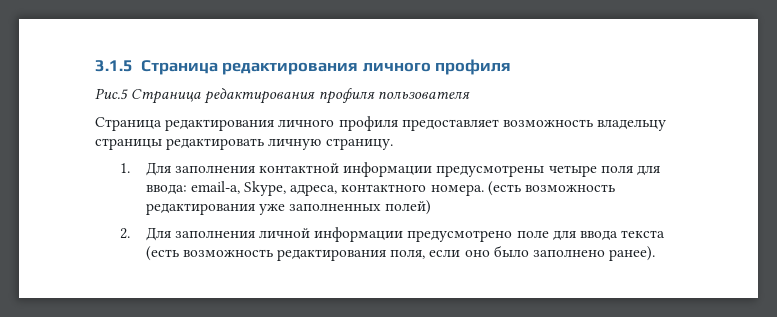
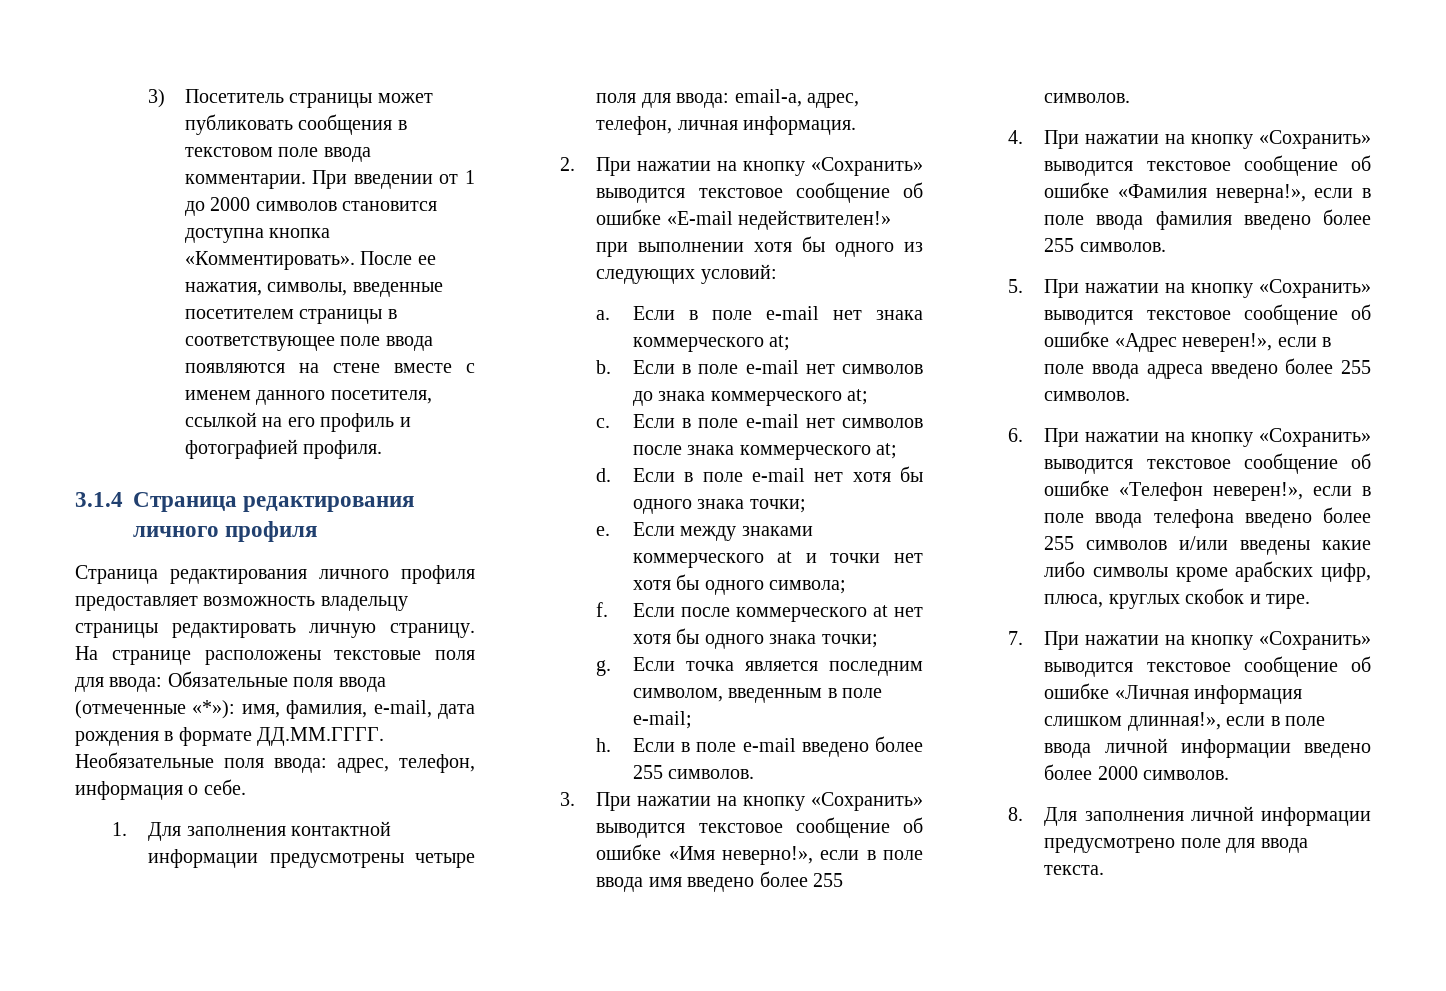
[95,59,512,75] [95,87,470,104] 3.1.5 Страница редактирования личного профиля // Рис.5 Страница редактирования профиля пользователя -> [148,89,433,108] [184,114,407,135] [184,147,371,162] [184,170,475,189] [184,197,438,216] [184,228,331,243] [184,251,436,270] [184,282,443,297] [184,309,397,324] [184,336,433,351] [184,363,475,373] [184,390,432,405] [184,412,411,432] [184,439,383,459] [75,492,415,512] [133,521,318,542] 3) Посетитель страницы может публиковать сообщения в текстовом поле ввода комментарии. При введении от 1 до 2000 символов становится доступна кнопка «Комментировать». После ее нажатия, символы, введенные посетителем страницы в соответствующее поле ввода появляются на стене вместе с именем данного посетителя, ссылкой на его профиль и фотографией профиля. // 3.1.4 Страница редактирования личного профиля
(393, 144) none -> [75,646,475,665] [75,671,386,692] [75,700,475,719] [75,727,385,746] [75,752,475,773] [75,779,246,800] На странице расположены текстовые поля для ввода: Обязательные поля ввода (отмеченные «*»): имя, фамилия, e-mail, дата рождения в формате ДД.ММ.ГГГГ. Необязательные поля ввода: адрес, телефон, информация о себе.
[244,181,615,196] [145,200,432,215] [120,228,131,239] Skype, адреса, контактного номера. (есть возможность редактирования уже заполненных полей) // 2. -> [806,93,859,108] [596,116,857,135] [559,157,923,176] [596,182,923,203] [596,209,892,230] [596,236,923,257] [596,264,777,284] [596,306,923,320] [632,335,791,352] [596,360,923,374] [632,389,869,406] [596,414,923,428] [632,443,898,460] [596,466,923,482] [632,499,806,514] [596,522,813,541] [632,551,923,568] [632,574,847,595] [596,602,923,622] [632,628,878,649] [596,657,923,676] [632,688,883,703] [632,711,692,729] [596,736,923,757] [632,765,755,779] [559,792,923,811] [596,817,923,838] [596,844,923,865] [596,871,843,892] [1044,93,1131,103] [1007,130,1371,149] [1044,155,1371,176] [1044,182,1371,203] [1044,209,1371,230] [1044,238,1166,252] [1007,279,1371,298] [1044,304,1371,325] [1044,331,1331,352] [1044,358,1371,379] [1044,391,1131,401] [1007,428,1371,447] [1044,453,1371,474] [1044,480,1371,501] [1044,507,1371,528] [1044,536,1371,555] [1044,561,1371,582] [1044,588,1310,609] [1007,631,1371,650] [1044,656,1371,677] [1044,683,1303,704] [1044,712,1325,731] [1044,738,1371,758] [1044,764,1230,780] [1007,807,1023,821] адрес, телефон, личная информация. // 2. При нажатии на кнопку «Сохранить» выводится текстовое сообщение об ошибке «E-mail недействителен!» при выполнении хотя бы одного из следующих условий: // a. Если в поле e-mail нет знака коммерческого at; // b. Если в поле e-mail нет символов до знака коммерческого at; // c. Если в поле e-mail нет символов после знака коммерческого at; // d. Если в поле e-mail нет хотя бы одного знака точки; // e. Если между знаками коммерческого at и точки нет хотя бы одного символа; // f. Если после коммерческого at нет хотя бы одного знака точки; // g. Если точка является последним символом, введенным в поле e-mail; // h. Если в поле e-mail введено более 255 символов. // 3. При нажатии на кнопку «Сохранить» выводится текстовое сообщение об ошибке «Имя неверно!», если в поле ввода имя введено более 255 символов. // 4. При нажатии на кнопку «Сохранить» выводится текстовое сообщение об ошибке «Фамилия неверна!», если в поле ввода фамилия введено более 255 символов. // 5. При нажатии на кнопку «Сохранить» выводится текстовое сообщение об ошибке «Адрес неверен!», если в поле ввода адреса введено более 255 символов. // 6. При нажатии на кнопку «Сохранить» выводится текстовое сообщение об ошибке «Телефон неверен!», если в поле ввода телефона введено более 255 символов и/или введены какие либо символы кроме арабских цифр, плюса, круглых скобок и тире. // 7. При нажатии на кнопку «Сохранить» выводится текстовое сообщение об ошибке «Личная информация слишком длинная!», если в поле ввода личной информации введено более 2000 символов. // 8.
[621,230,666,238] [145,245,656,261] текста (есть возможность редактирования поля, если оно было заполнено ранее). -> [1044,865,1105,875] текста.

